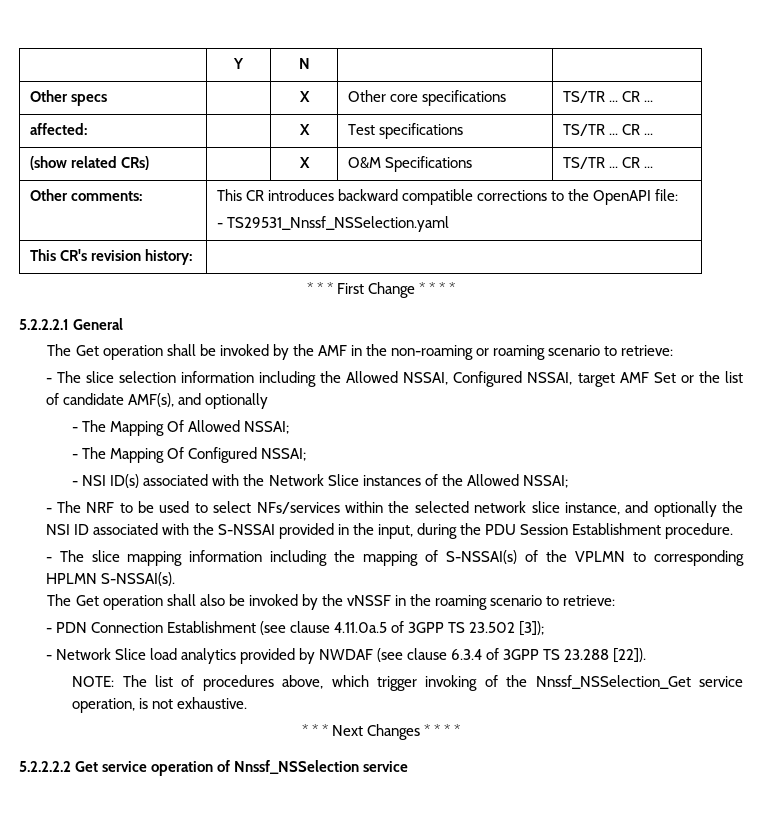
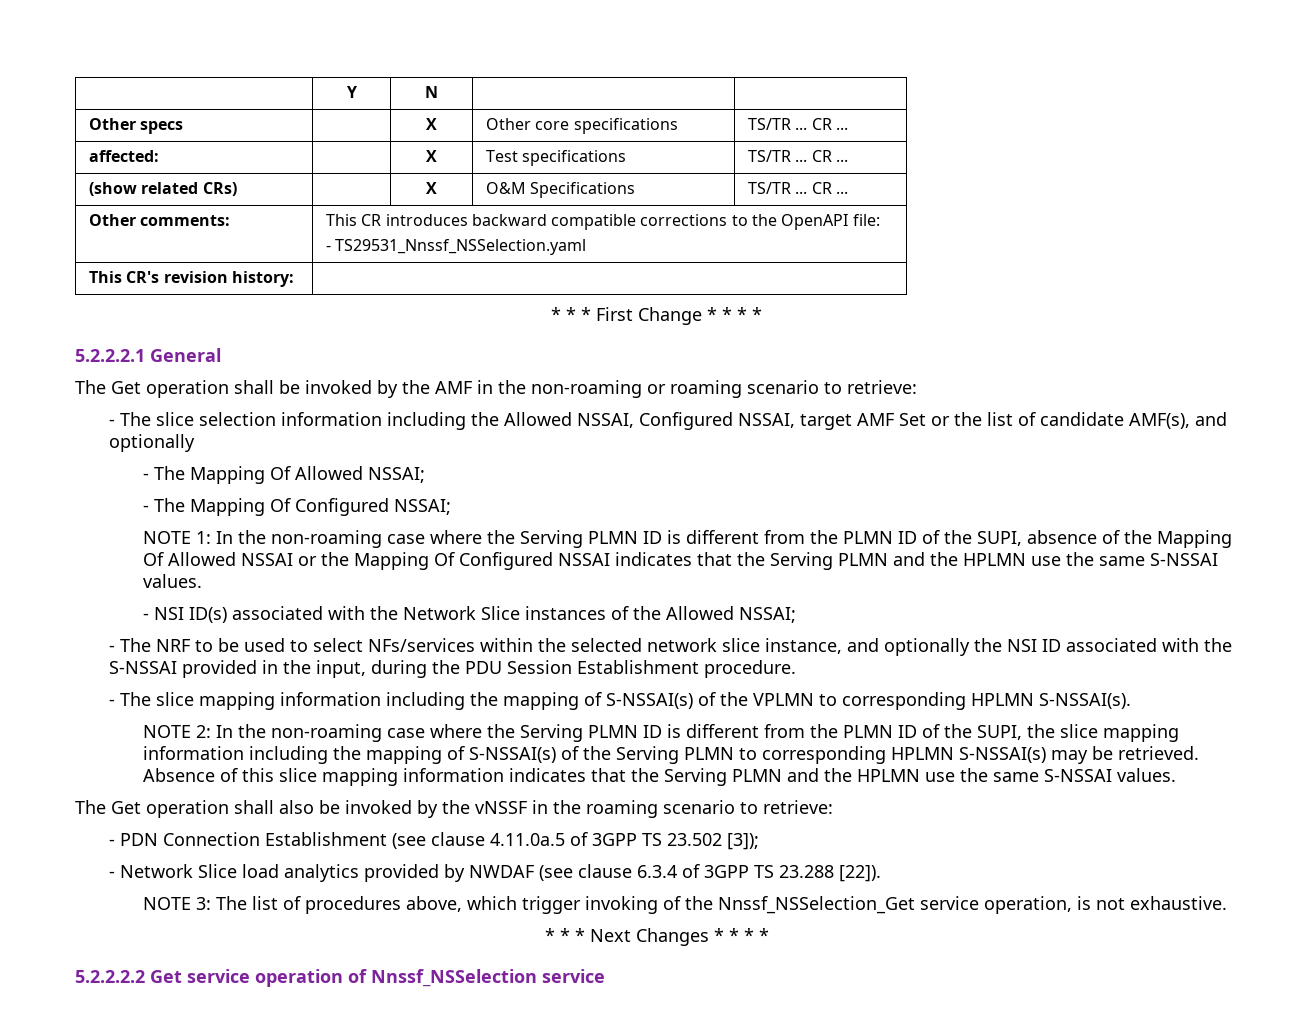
(307, 454) none -> [143,530,1233,548] [143,552,1219,570] [143,574,203,588] // NOTE 1: In the non-roaming case where the Serving PLMN ID is different from the PLMN ID of the SUPI, absence of the Mapping Of Allowed NSSAI or the Mapping Of Configured NSSAI indicates that the Serving PLMN and the HPLMN use the same S-NSSAI values.
(175, 579) none -> [143,724,1180,742] [143,746,1200,764] [143,768,1177,786] // NOTE 2: In the non-roaming case where the Serving PLMN ID is different from the PLMN ID of the SUPI, the slice mapping information including the mapping of S-NSSAI(s) of the Serving PLMN to corresponding HPLMN S-NSSAI(s) may be retrieved. Absence of this slice mapping information indicates that the Serving PLMN and the HPLMN use the same S-NSSAI values.
[72,676,115,687] NOTE: -> [143,897,212,910] NOTE 3:

